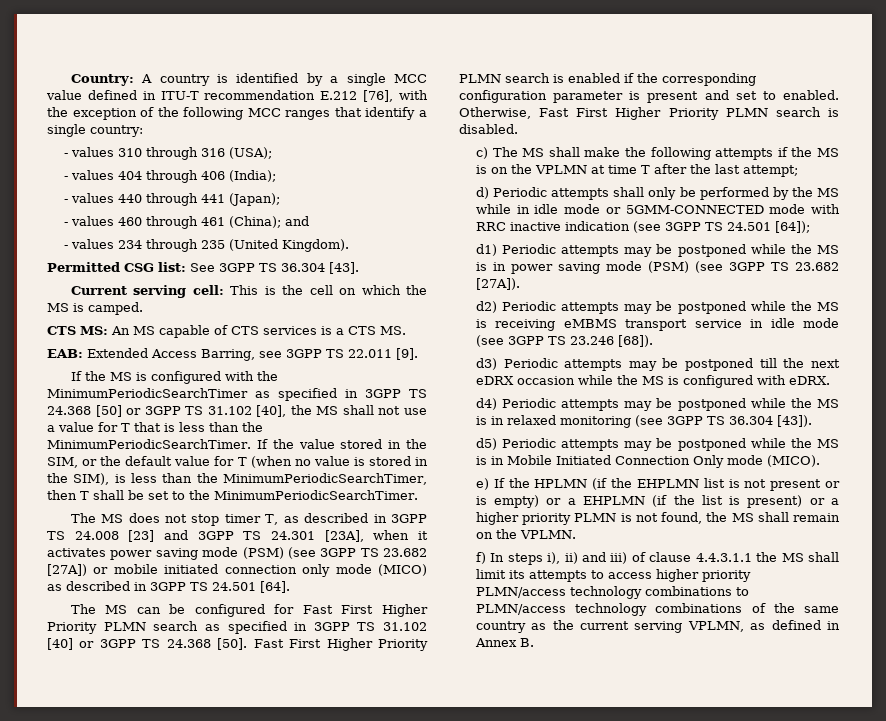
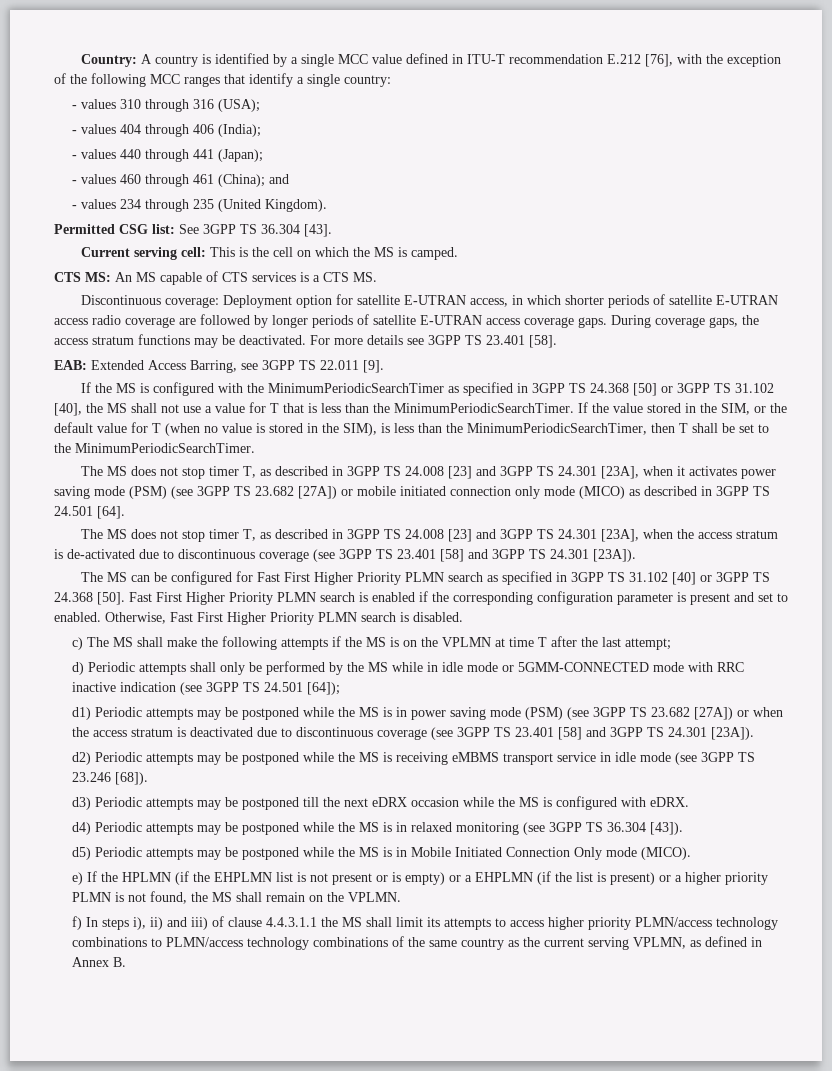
(406, 330) none -> [80,294,778,308] [54,314,759,328] [54,334,557,348] // Discontinuous coverage: Deployment option for satellite E-UTRAN access, in which shorter periods of satellite E-UTRAN access radio coverage are followed by longer periods of satellite E-UTRAN access coverage gaps. During coverage gaps, the access stratum functions may be deactivated. For more details see 3GPP TS 23.401 [58].
(290, 587) none -> [80,529,778,542] [54,549,636,562] // The MS does not stop timer T, as described in 3GPP TS 24.008 [23] and 3GPP TS 24.301 [23A], when the access stratum is de-activated due to discontinuous coverage (see 3GPP TS 23.401 [58] and 3GPP TS 24.301 [23A]).
[475,278,520,290] [27A]). -> [693,707,783,720] [71,727,754,740] [27A]) or when the access stratum is deactivated due to discontinuous coverage (see 3GPP TS 23.401 [58] and 3GPP TS 24.301 [23A]).

